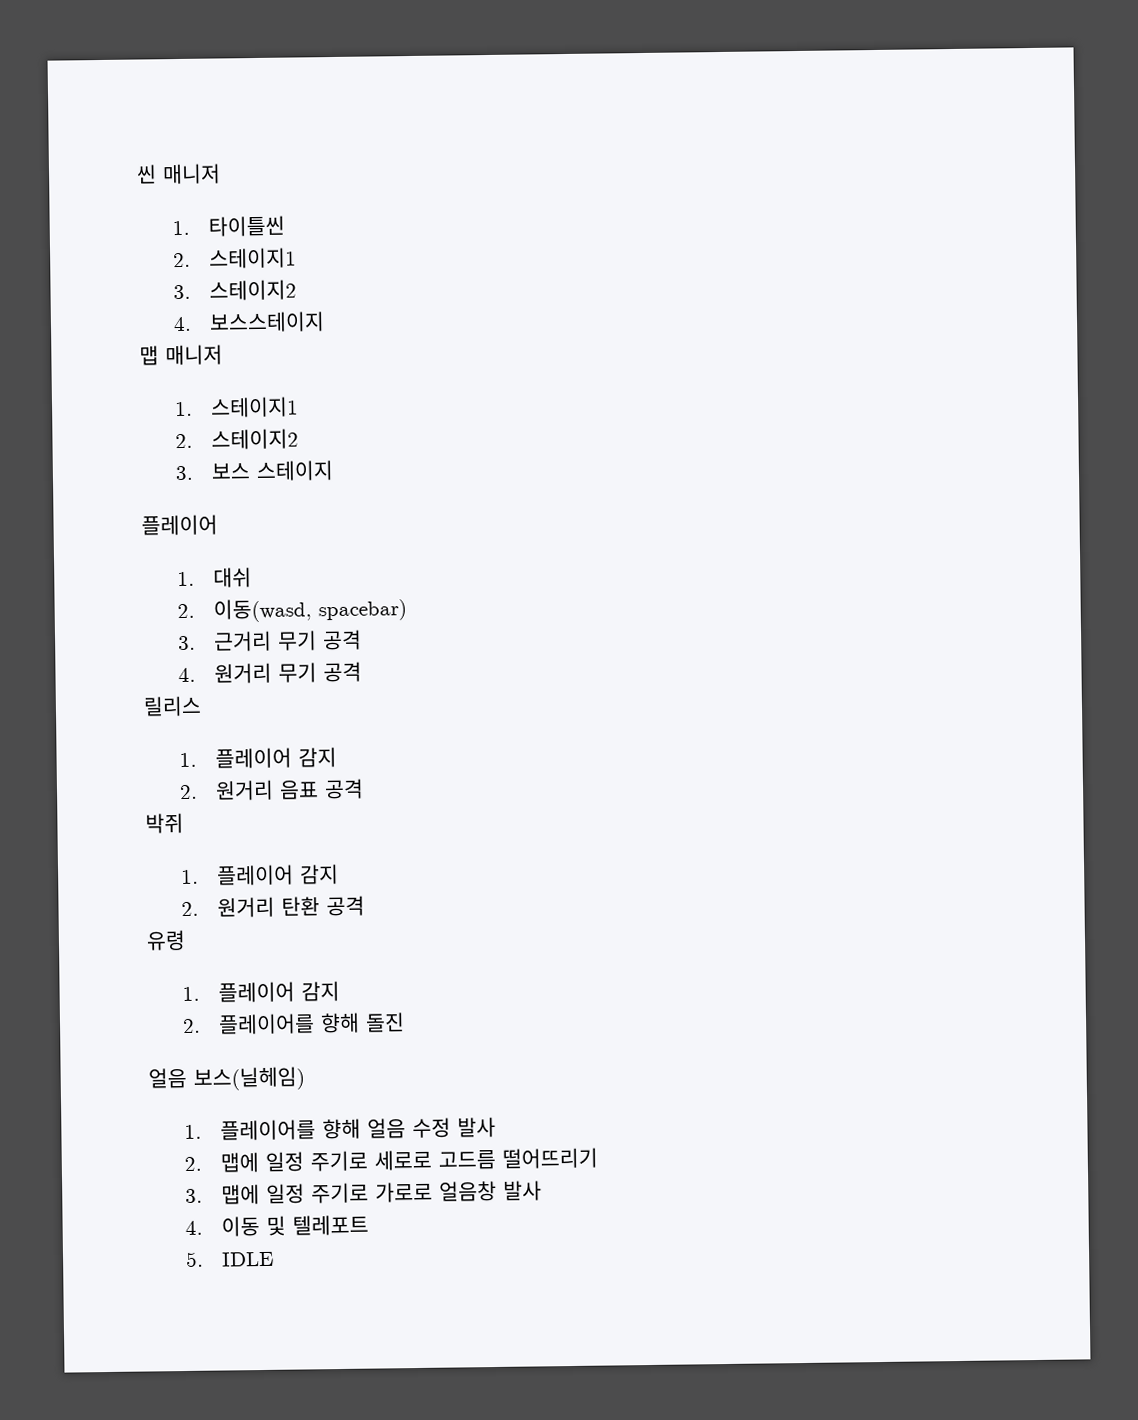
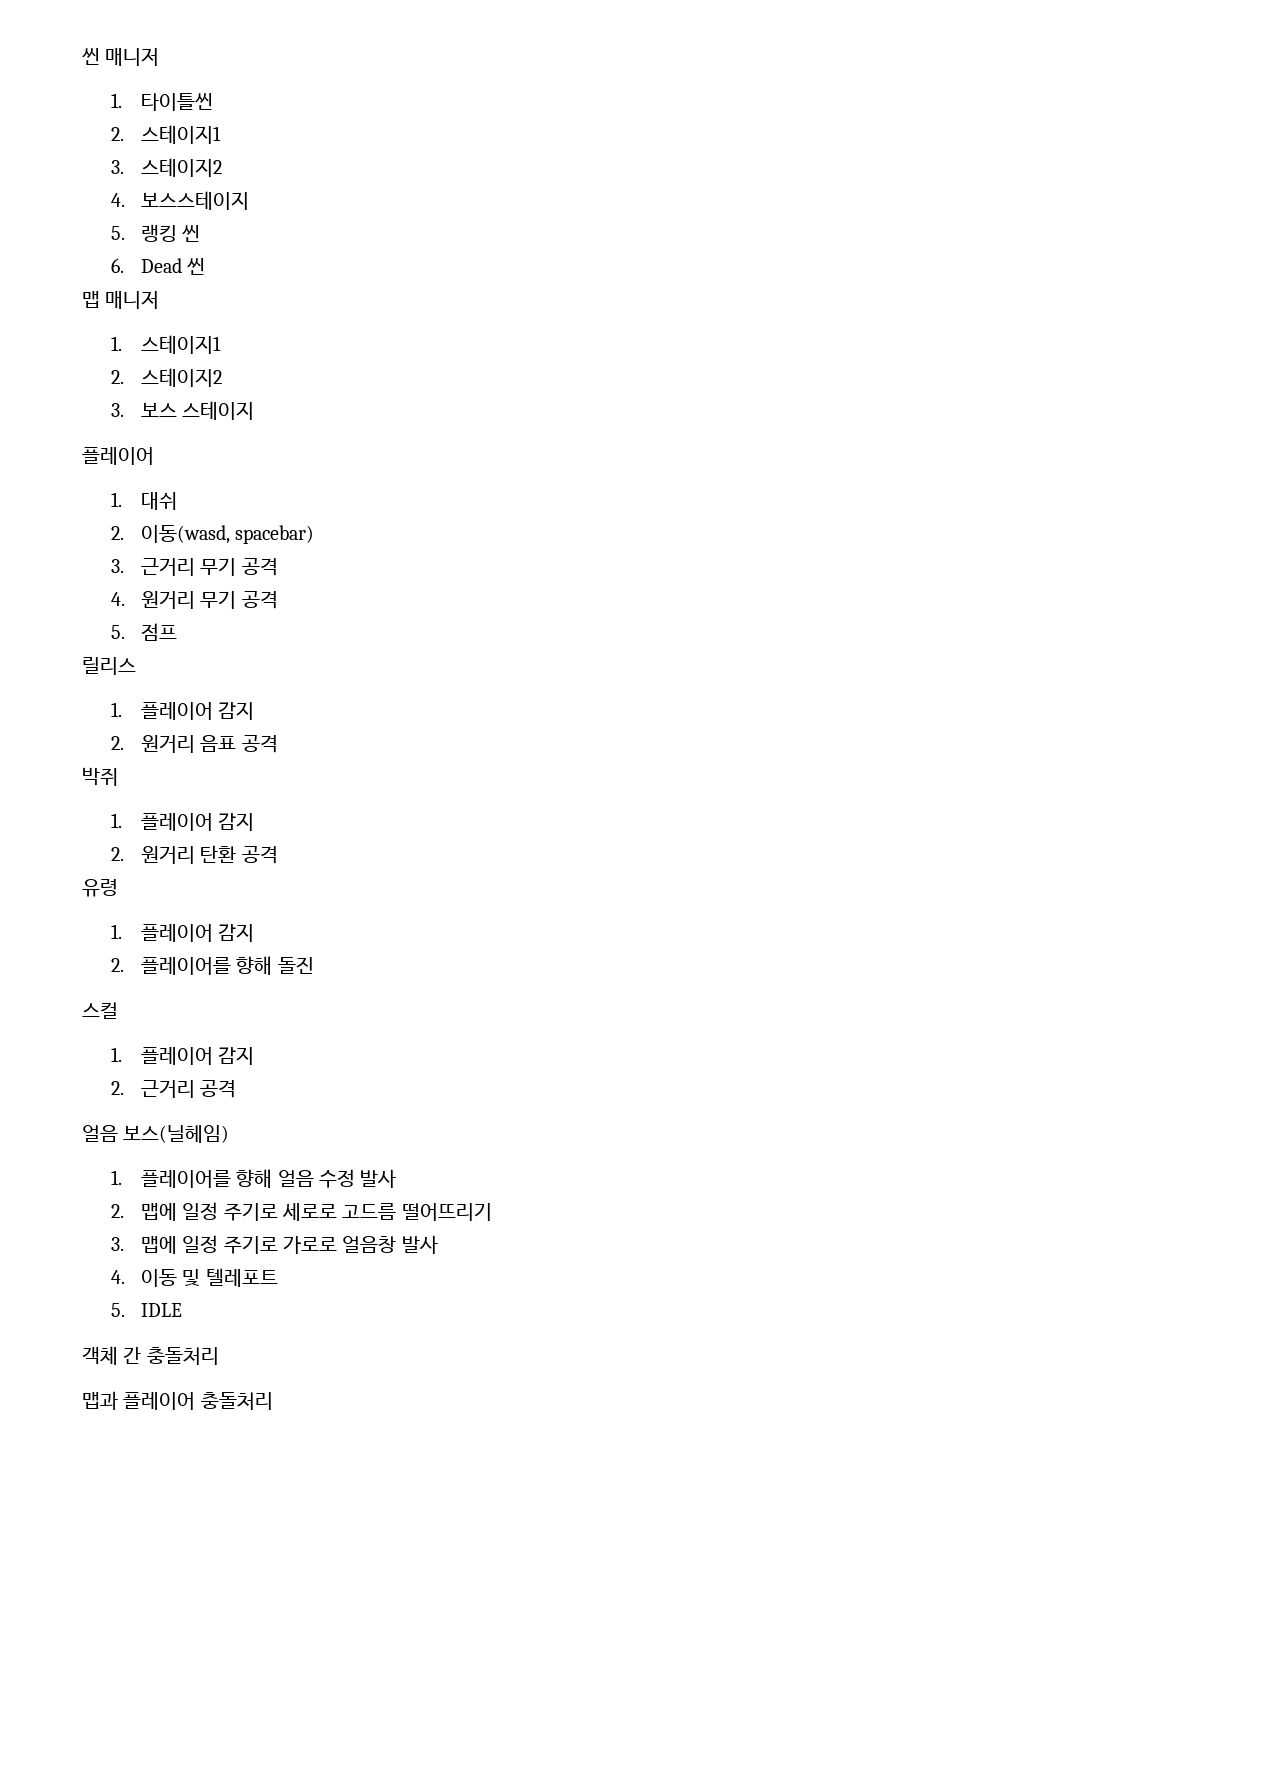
(325, 322) none -> [111,224,201,242] [111,258,206,275] // 5. 랭킹 씬 // 6. Dead 씬
(362, 672) none -> [111,623,177,641] // 5. 점프
(405, 1022) none -> [82,1002,118,1019] [111,1047,255,1065] [111,1080,237,1098] // 스컬 // 1. 플레이어 감지 // 2. 근거리 공격
(274, 1259) none -> [82,1346,219,1365] [82,1391,273,1410] // 객체 간 충돌처리 // 맵과 플레이어 충돌처리

